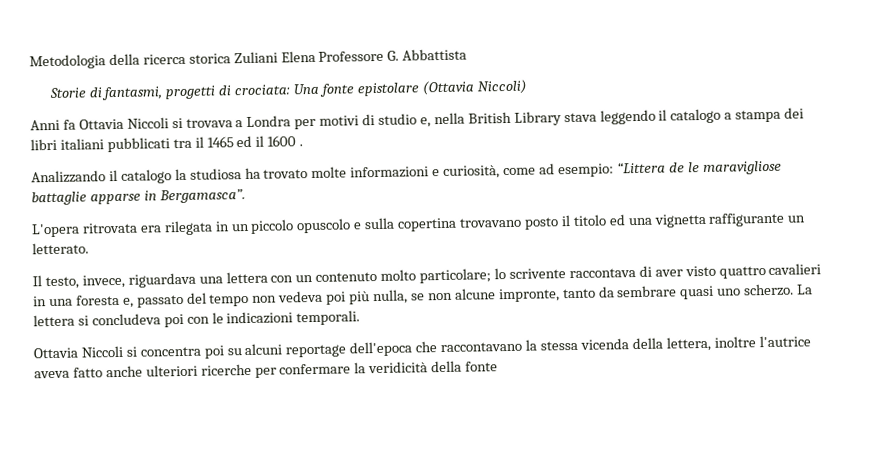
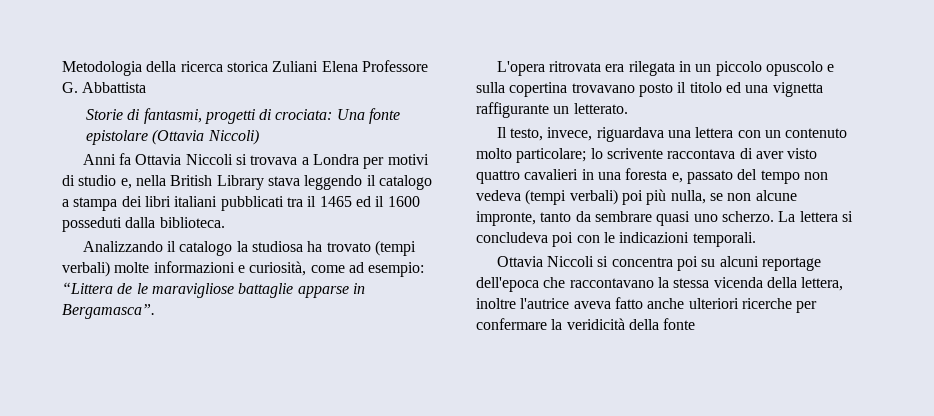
[299,144,304,147] . -> [62,217,225,232] posseduti dalla biblioteca.
(309, 174) none -> [375,240,417,256] [62,261,110,277] (tempi verbali)
(324, 296) none -> [525,189,618,205] (tempi verbali)

